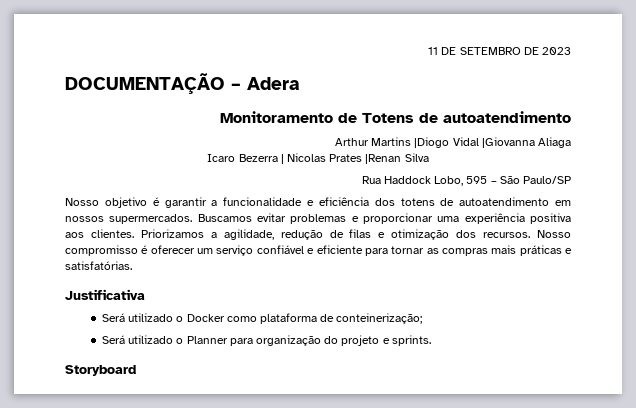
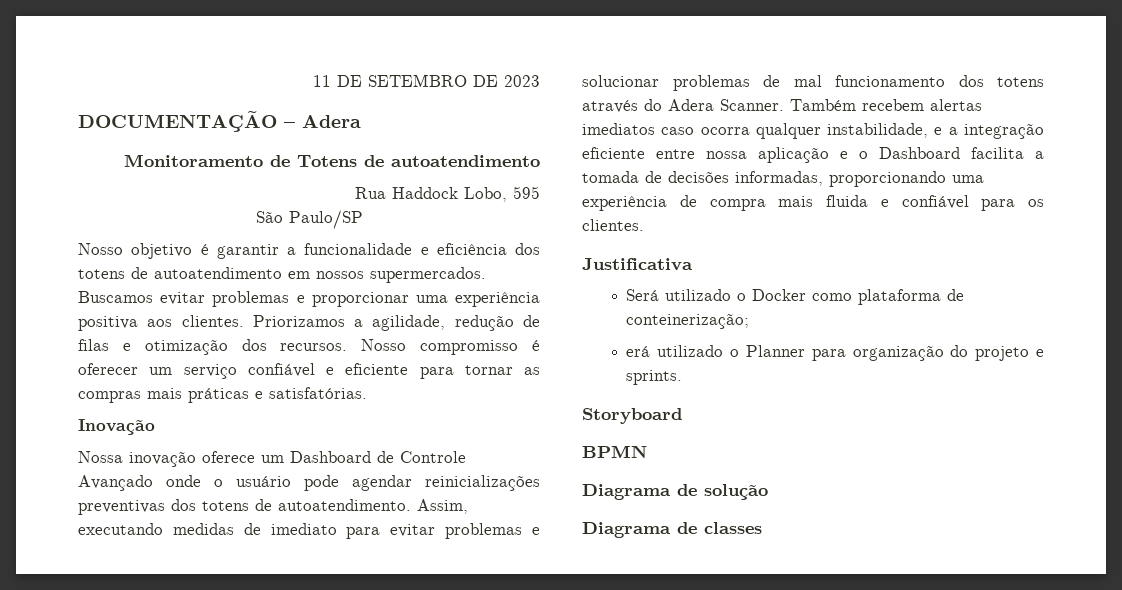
[334,137,571,148] [207,153,429,164] // Arthur Martins |Diogo Vidal |Giovanna Aliaga // Icaro Bezerra | Nicolas Prates |Renan Silva -> (540, 161) none
[490,181,497,184] – -> (540, 192) //
(132, 265) none -> [78,419,155,435] [78,451,466,467] [78,475,540,491] [78,499,468,515] [78,523,540,539] [582,75,1044,91] [582,99,982,113] [582,123,1044,139] [582,147,1044,163] [582,171,984,187] [582,195,1044,211] [582,219,644,231] // Inovação // Nossa inovação oferece um Dashboard de Controle Avançado onde o usuário pode agendar reinicializações preventivas dos totens de autoatendimento. Assim, executando medidas de imediato para evitar problemas e solucionar problemas de mal funcionamento dos totens através do Adera Scanner. Também recebem alertas imediatos caso ocorra qualquer instabilidade, e a integração eficiente entre nossa aplicação e o Dashboard facilita a tomada de decisões informadas, proporcionando uma experiência de compra mais fluida e confiável para os clientes.
[101,335,125,344] Será -> [626,346,651,357] erá
(136, 370) none -> [582,445,647,458] [582,484,768,500] [582,522,762,538] // BPMN // Diagrama de solução // Diagrama de classes

